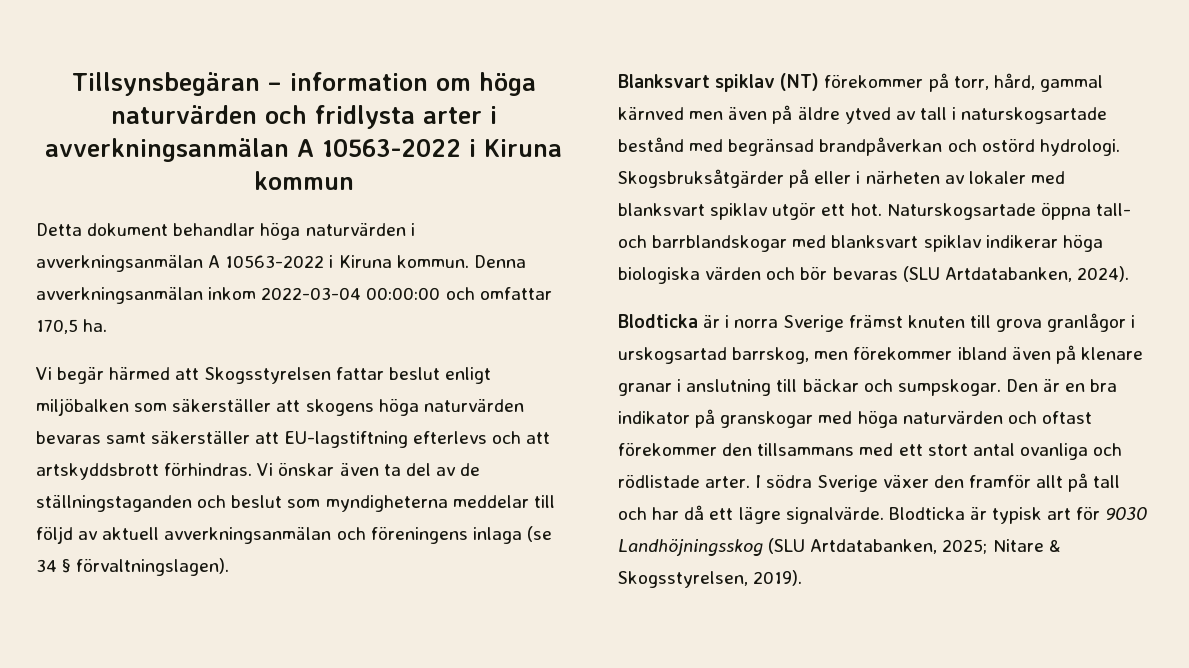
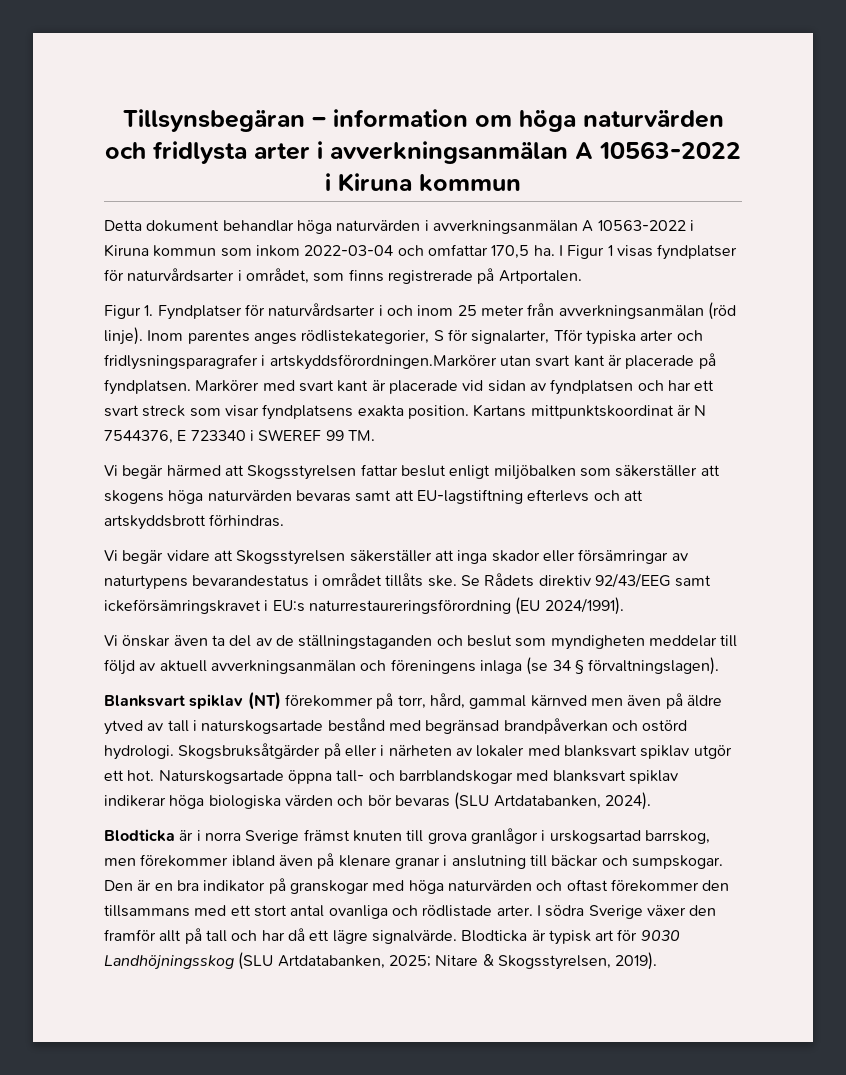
[396,255,526,268] [36,287,203,304] kommun. Denna avverkningsanmälan -> [153,245,252,257] kommun som
[366,287,441,300] 00:00:00 -> (394, 250) none
(108, 325) none -> [558,244,738,260] [104,268,582,284] [104,302,736,320] [104,327,703,345] [104,353,716,370] [104,379,715,395] [104,404,707,420] [104,429,375,444] I Figur 1 visas fyndplatser för naturvårdsarter i området, som finns registrerade på Artportalen. // Figur 1. Fyndplatser för naturvårdsarter i och inom 25 meter från avverkningsanmälan (röd linje). Inom parentes anges rödlistekategorier, S för signalarter, Tför typiska arter och fridlysningsparagrafer i artskyddsförordningen.Markörer utan svart kant är placerade på fyndplatsen. Markörer med svart kant är placerade vid sidan av fyndplatsen och har ett svart streck som visar fyndplatsens exakta position. Kartans mittpunktskoordinat är N 7544376, E 723340 i SWEREF 99 TM.
[151,431,251,444] säkerställer -> (392, 496) none
(253, 469) none -> [104,549,688,565] [104,573,712,590] [104,597,624,615] // Vi begär vidare att Skogsstyrelsen säkerställer att inga skador eller försämringar av naturtypens bevarandestatus i området tillåts ske. Se Rådets direktiv 92/43/EEG samt ickeförsämringskravet i EU:s naturrestaureringsförordning (EU 2024/1991). //
[325,495,448,512] myndigheterna -> [550,635,645,650] myndigheten

